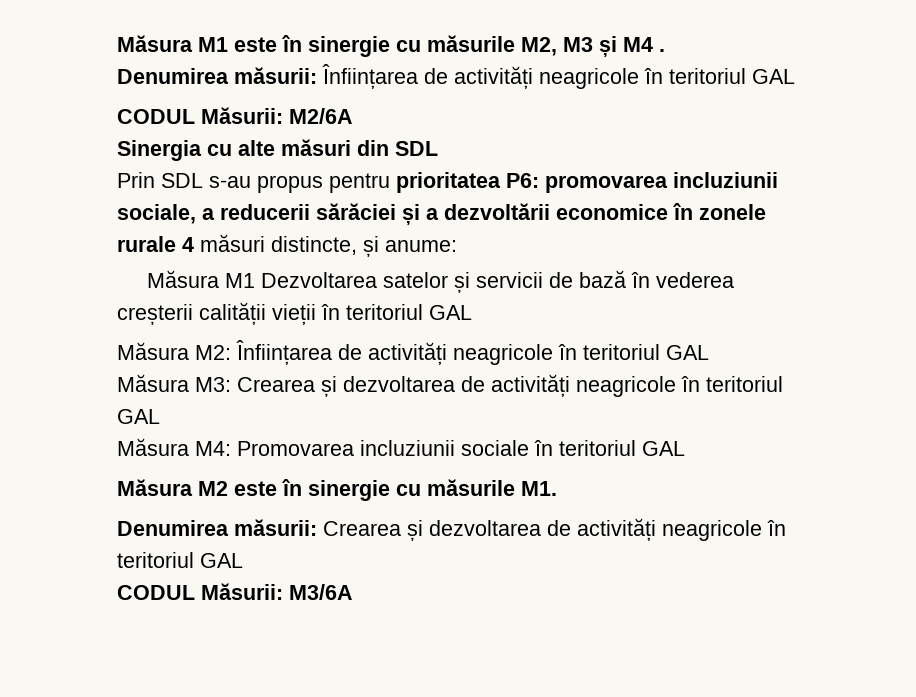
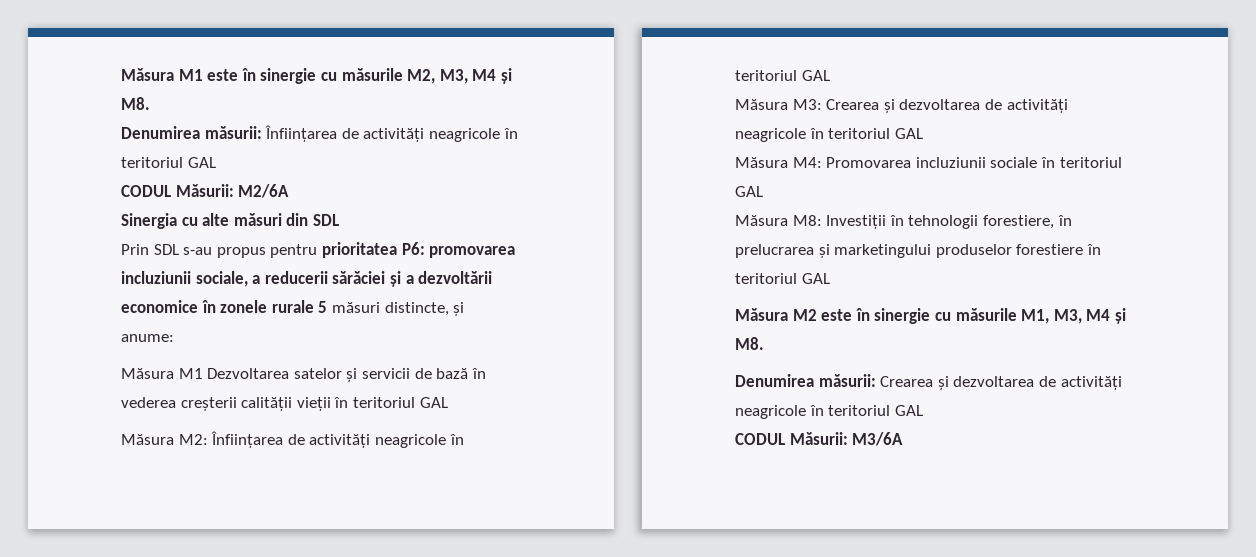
[563,36,665,57] M3 și M4 . -> [439,68,512,84] [121,97,150,110] M3, M4 și M8.
[182,237,194,252] 4 -> [318,301,328,313] 5
(685, 448) none -> [735,215,1072,229] [735,244,1101,258] [735,273,830,284] // Măsura M8: Investiții în tehnologii forestiere, în prelucrarea și marketingului produselor forestiere în teritoriul GAL
[521,481,557,496] M1. -> [1021,308,1126,324] [735,337,764,350] M1, M3, M4 și M8.

